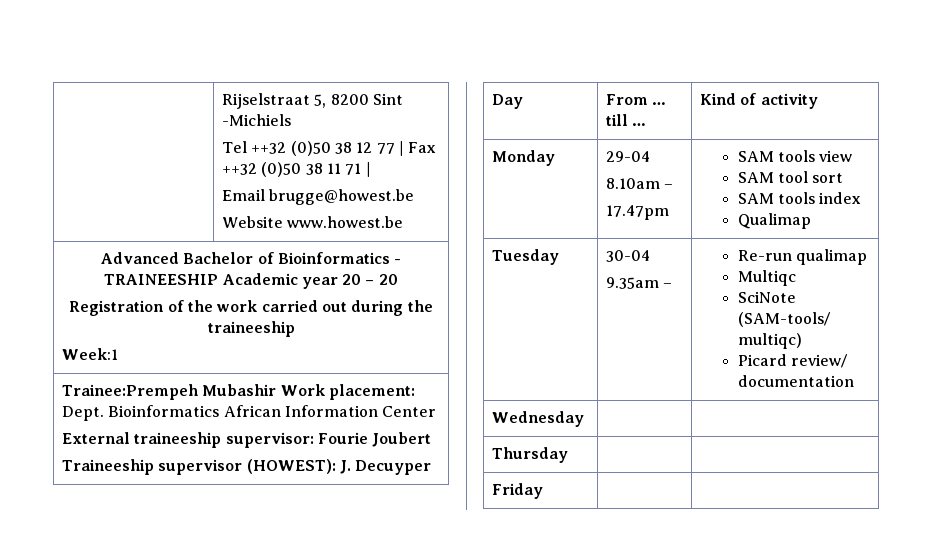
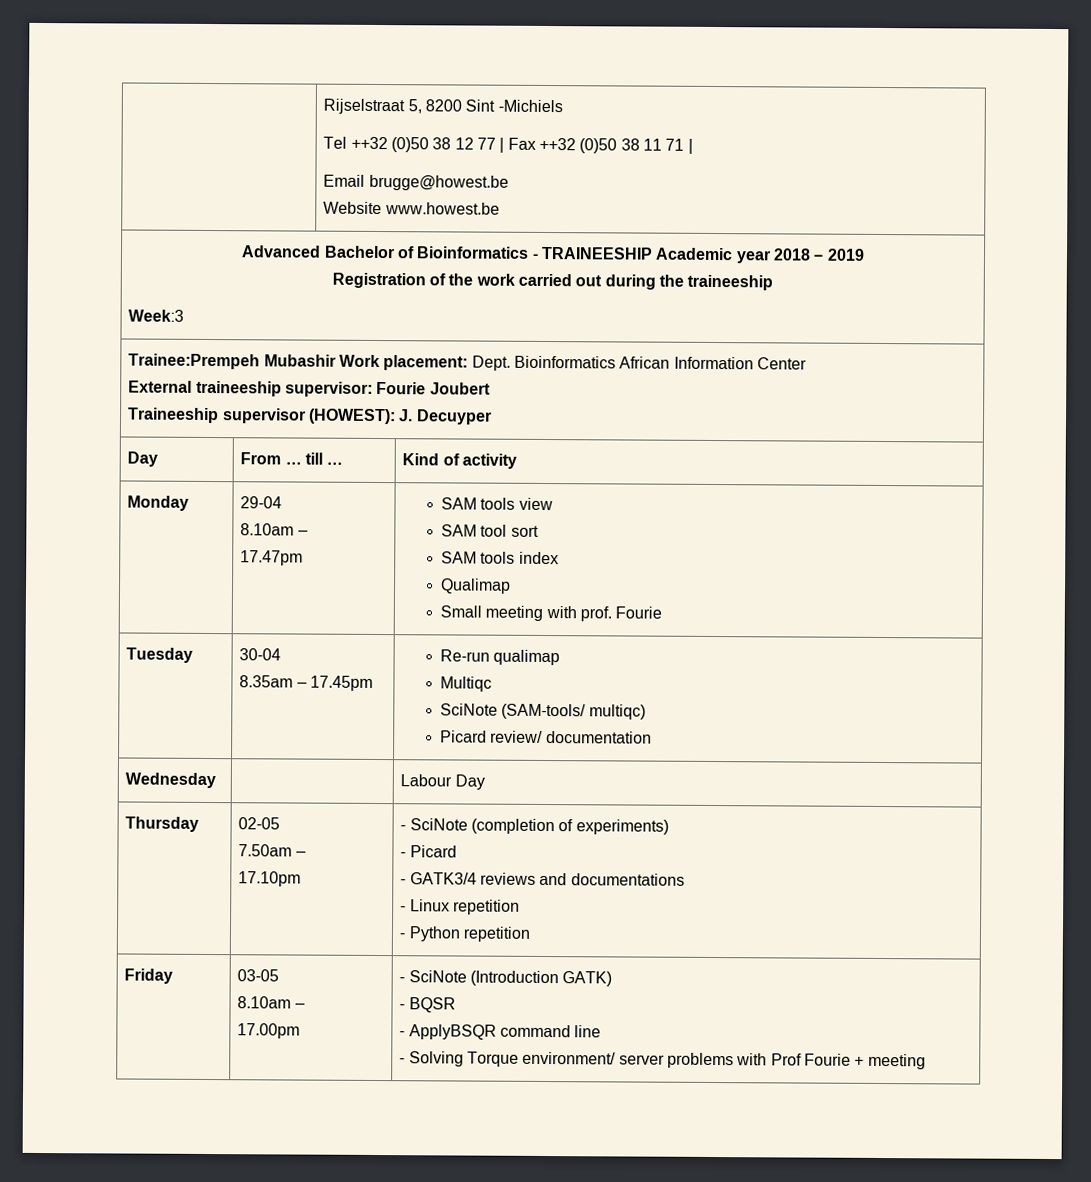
[342,274,398,285] 20 – 20 -> [772,248,865,261] 2018 – 2019
[62,348,119,360] Week:1 -> [128,309,185,322] Week:3
(811, 221) none -> [439,605,663,622] // Small meeting with prof. Fourie
[606,277,673,289] 9.35am – -> [239,675,374,691] 8.35am – 17.45pm
(585, 419) none -> [400,774,485,790] Labour Day
[492,483,544,499] | // Friday | | -> [238,817,281,830] [238,844,306,857] [238,871,302,887] [400,818,669,835] [400,845,457,858] [400,872,685,886] [400,899,521,915] [399,926,532,942] [124,968,174,984] [237,969,280,982] [237,996,305,1009] [237,1023,301,1039] [399,970,613,987] [399,997,456,1013] [399,1024,602,1040] [399,1051,926,1070] 02-05 // 7.50am – // 17.10pm | - SciNote (completion of experiments) // - Picard // - GATK3/4 reviews and documentations // - Linux repetition // - Python repetition // Friday | 03-05 // 8.10am – // 17.00pm | - SciNote (Introduction GATK) // - BQSR // - ApplyBSQR command line // - Solving Torque environment/ server problems with Prof Fourie + meeting

